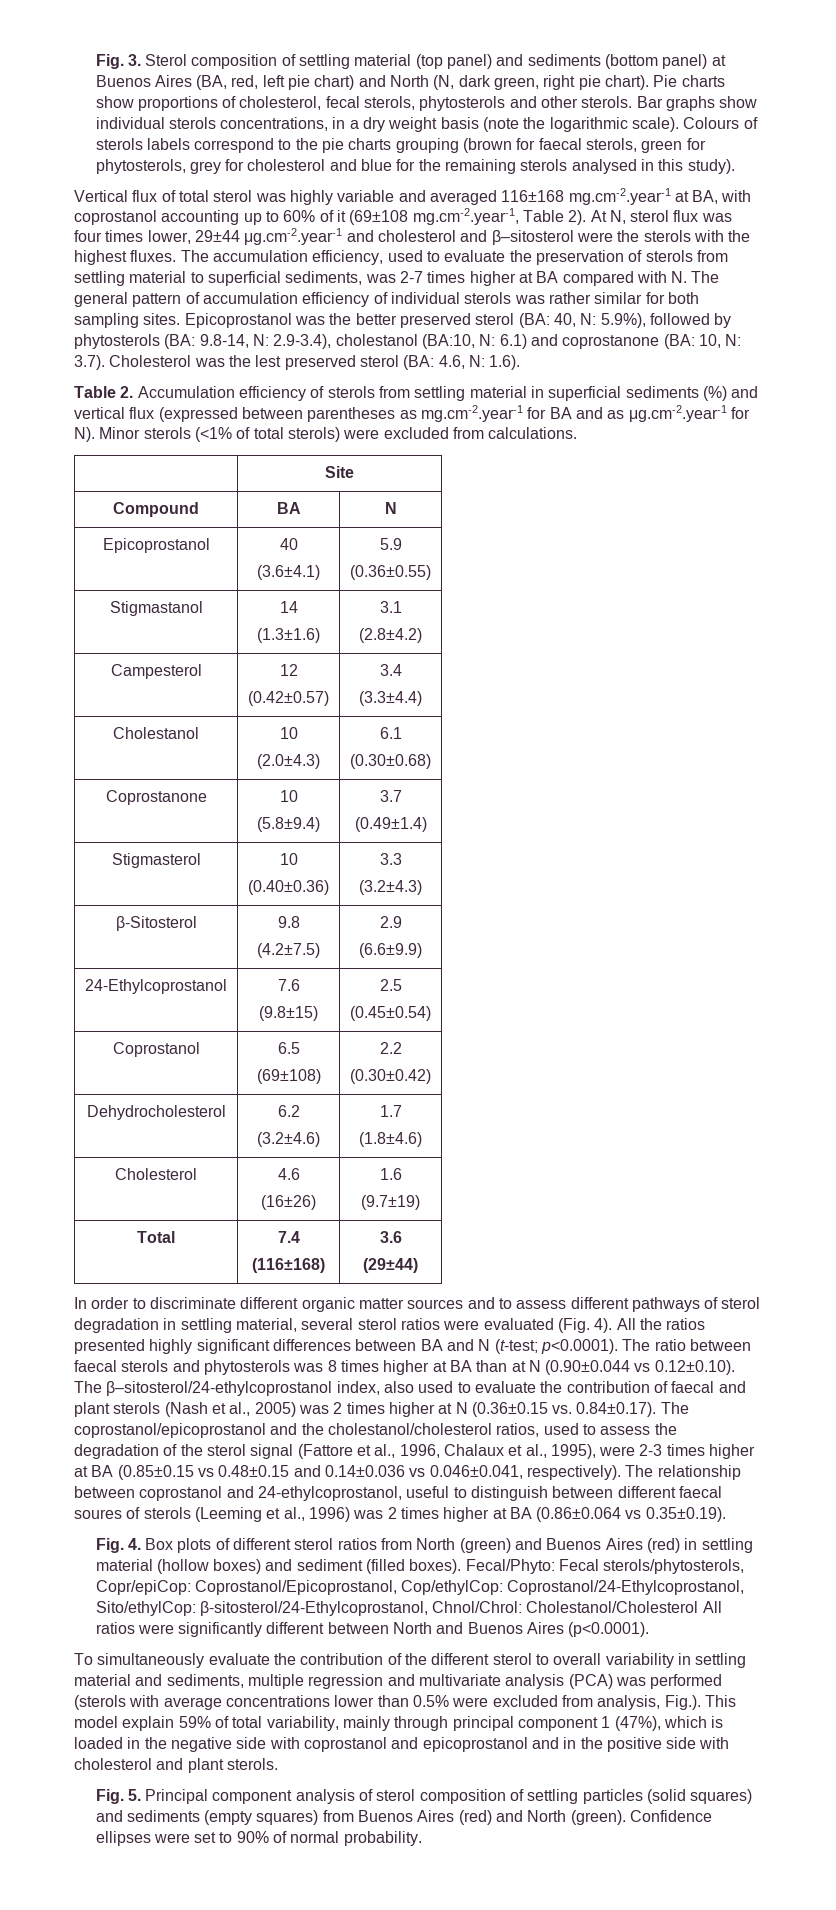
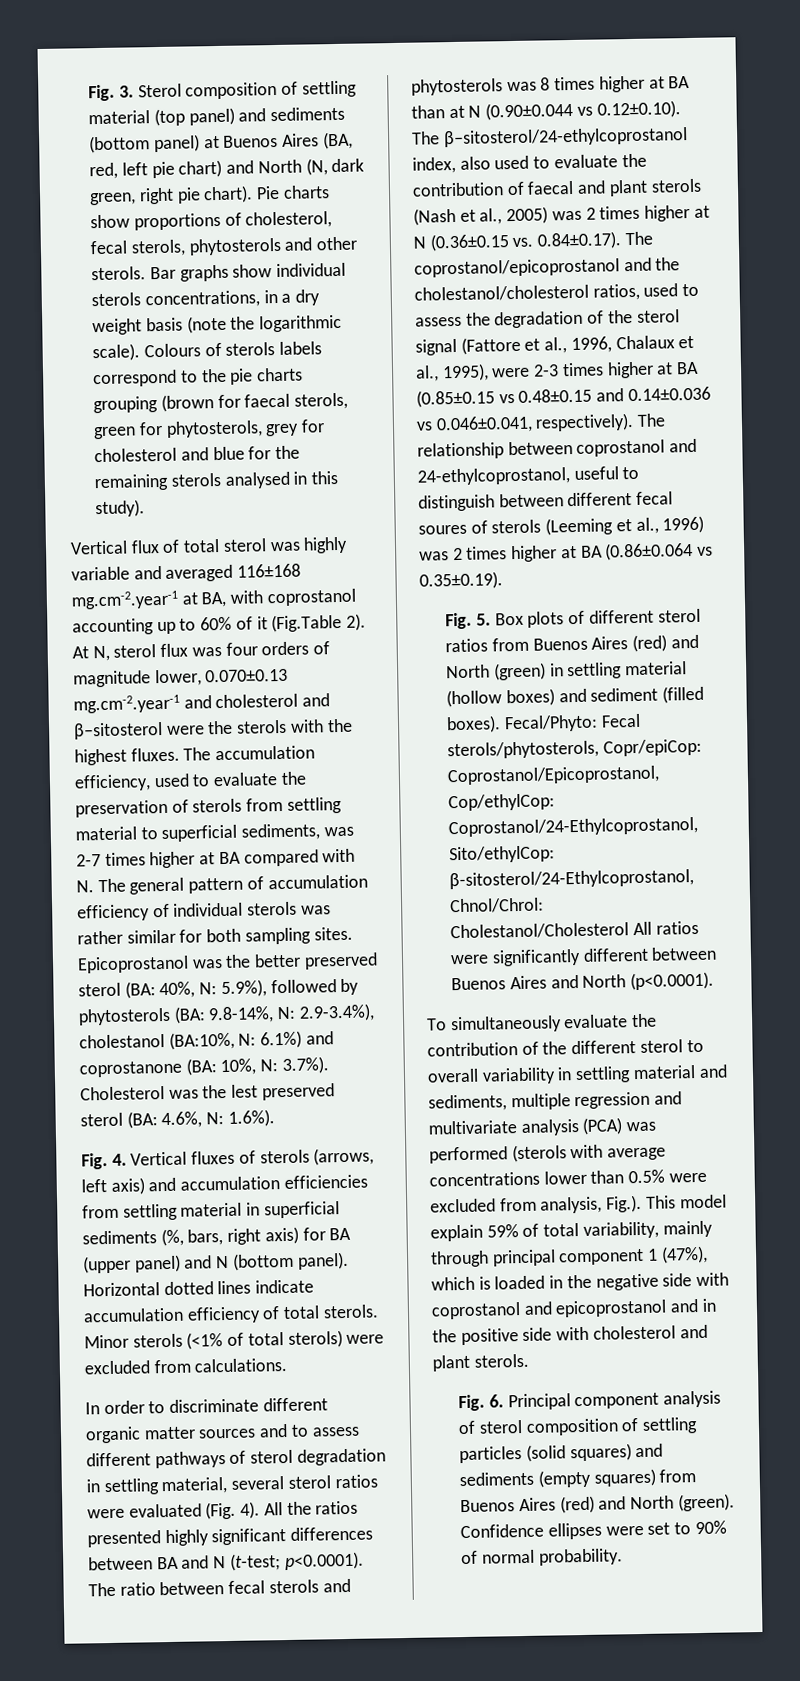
[349,208,564,225] (69±108 mg.cm-2.year-1, Table -> [271,613,343,633] (Fig.Table
[105,228,343,245] times lower, 29±44 μg.cm-2.year-1 -> [261,641,331,656] [73,668,289,688] [73,694,180,714] orders of magnitude lower, 0.070±0.13 mg.cm-2.year-1
[553,313,576,327] 40, -> [159,981,196,999] 40%,
[199,334,742,349] [74,355,105,370] 9.8-14, N: 2.9-3.4), cholestanol (BA:10, N: 6.1) and coprostanone (BA: 10, N: 3.7). -> [208,1003,375,1024] [79,1030,334,1050] [79,1056,329,1078] 9.8-14%, N: 2.9-3.4%), cholestanol (BA:10%, N: 6.1%) and coprostanone (BA: 10%, N: 3.7%).
[438,355,521,370] [74,386,375,401] 4.6, N: 1.6). // Table 2. Accumulation efficiency of sterols -> [161,1109,275,1129] [81,1147,375,1170] [81,1174,368,1195] 4.6%, N: 1.6%). // Fig. 4. Vertical fluxes of sterols (arrows, left axis) and accumulation efficiencies
[702,386,759,401] [74,405,750,422] [74,427,95,442] (%) and vertical flux (expressed between parentheses as mg.cm-2.year-1 for BA and as μg.cm-2.year-1 for N). -> [160,1226,352,1247] [82,1251,349,1274] [83,1279,315,1297] [83,1304,379,1324] (%, bars, right axis) for BA (upper panel) and N (bottom panel). Horizontal dotted lines indicate accumulation efficiency of total sterols.
[325,466,354,478] [113,502,199,517] [276,502,301,514] [384,502,397,514] [102,538,210,553] [279,538,298,550] [257,565,320,580] [379,538,402,550] [350,565,431,580] [109,601,203,616] [279,601,298,613] [257,628,320,643] [379,601,402,613] [359,628,422,643] [110,664,202,679] [279,664,298,676] [248,691,329,706] [379,664,402,676] [359,691,422,706] [113,727,199,739] [279,727,298,739] [257,754,320,769] [379,727,402,739] [350,754,431,769] [105,790,207,805] [279,790,298,802] [257,817,320,832] [379,790,402,802] [354,817,427,832] [111,853,201,868] [279,853,298,865] [248,880,329,895] [379,853,402,865] [359,880,422,895] [115,916,197,931] [277,916,300,928] [257,943,320,958] [379,916,402,928] [359,943,422,958] [85,979,227,994] [277,979,300,991] [259,1006,318,1021] [379,979,402,991] [350,1006,431,1021] [112,1042,200,1057] [277,1042,300,1054] [256,1069,321,1084] [379,1042,402,1054] [350,1069,431,1084] [86,1105,226,1120] [277,1105,300,1117] [257,1132,320,1147] [379,1105,402,1117] [359,1132,422,1147] [115,1168,197,1180] [277,1168,300,1180] [261,1195,316,1210] [379,1168,402,1180] [361,1195,420,1210] [137,1231,175,1243] [277,1231,300,1243] [252,1258,325,1273] [379,1231,402,1243] [363,1258,418,1273] // | Site // Compound | BA | N // Epicoprostanol | 40 // (3.6±4.1) | 5.9 // (0.36±0.55) // Stigmastanol | 14 // (1.3±1.6) | 3.1 // (2.8±4.2) // Campesterol | 12 // (0.42±0.57) | 3.4 // (3.3±4.4) // Cholestanol | 10 // (2.0±4.3) | 6.1 // (0.30±0.68) // Coprostanone | 10 // (5.8±9.4) | 3.7 // (0.49±1.4) // Stigmasterol | 10 // (0.40±0.36) | 3.3 // (3.2±4.3) // β-Sitosterol | 9.8 // (4.2±7.5) | 2.9 // (6.6±9.9) // 24-Ethylcoprostanol | 7.6 // (9.8±15) | 2.5 // (0.45±0.54) // Coprostanol | 6.5 // (69±108) | 2.2 // (0.30±0.42) // Dehydrocholesterol | 6.2 // (3.2±4.6) | 1.7 // (1.8±4.6) // Cholesterol | 4.6 // (16±26) | 1.6 // (9.7±19) // Total | 7.4 // (116±168) | 3.6 // (29±44) -> (288, 1365) none
[74,1360,117,1372] faecal -> [228,1580,266,1595] fecal
[678,1486,722,1498] faecal -> [636,491,674,505] fecal
[127,1538,141,1550] 4. -> [476,613,492,626] 5.
[416,1538,681,1553] North (green) and Buenos Aires (red) -> [532,634,699,653] [446,662,547,681] Buenos Aires (red) and North (green)
[393,1622,565,1634] North and Buenos Aires -> [451,974,627,991] Buenos Aires and North
[127,1789,141,1801] 5. -> [489,1394,505,1408] 6.

